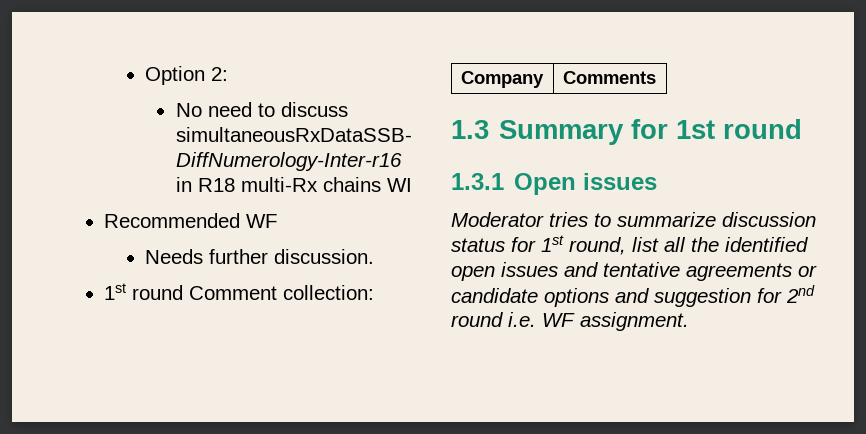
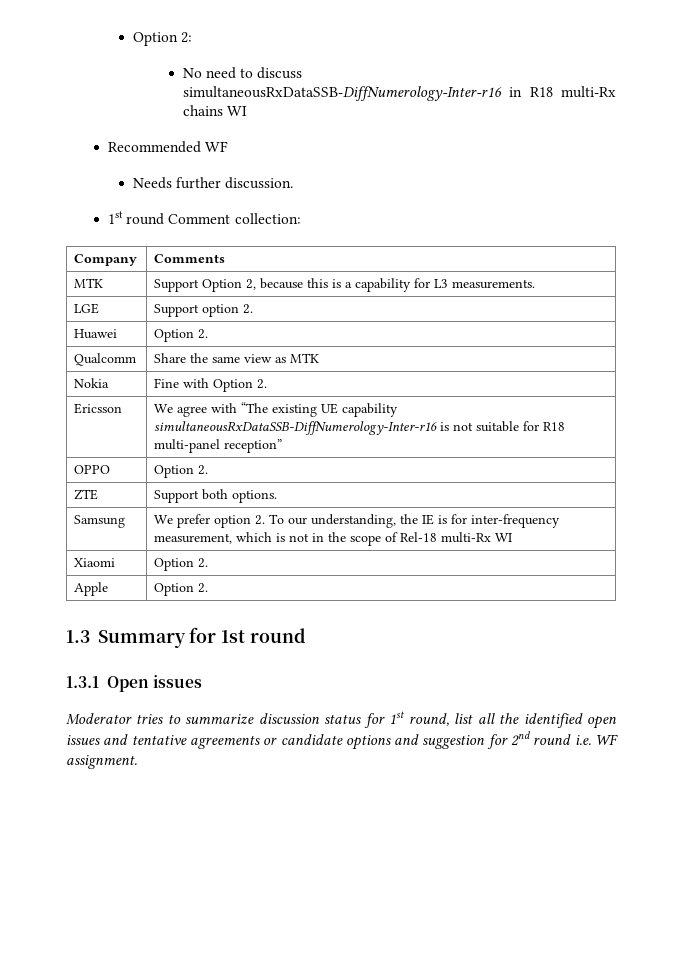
(656, 77) none -> [74,278,104,288] [154,278,536,292] [74,303,100,314] [154,304,254,317] [74,329,118,339] [154,329,209,342] [74,353,137,366] [154,353,320,363] [74,378,110,388] [154,378,268,392] [74,403,123,414] [154,402,399,417] [154,421,566,435] [154,439,283,453] [74,465,111,474] [154,465,209,478] [74,489,99,500] [154,489,278,503] [74,515,126,528] [154,514,561,528] [154,532,513,546] [74,558,116,567] [154,558,209,571] [74,582,109,596] [154,583,209,596] // MTK | Support Option 2, because this is a capability for L3 measurements. // LGE | Support option 2. // Huawei | Option 2. // Qualcomm | Share the same view as MTK // Nokia | Fine with Option 2. // Ericsson | We agree with “The existing UE capability simultaneousRxDataSSB-DiffNumerology-Inter-r16 is not suitable for R18 multi-panel reception” // OPPO | Option 2. // ZTE | Support both options. // Samsung | We prefer option 2. To our understanding, the IE is for inter-frequency measurement, which is not in the scope of Rel-18 multi-Rx WI // Xiaomi | Option 2. // Apple | Option 2.

